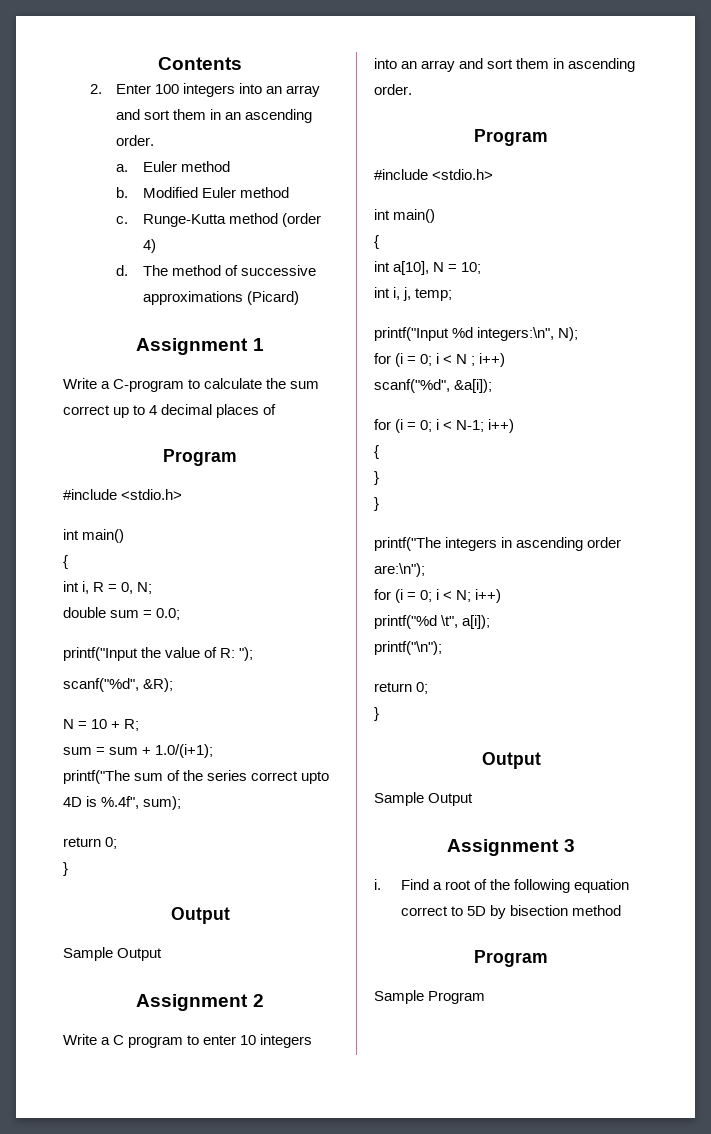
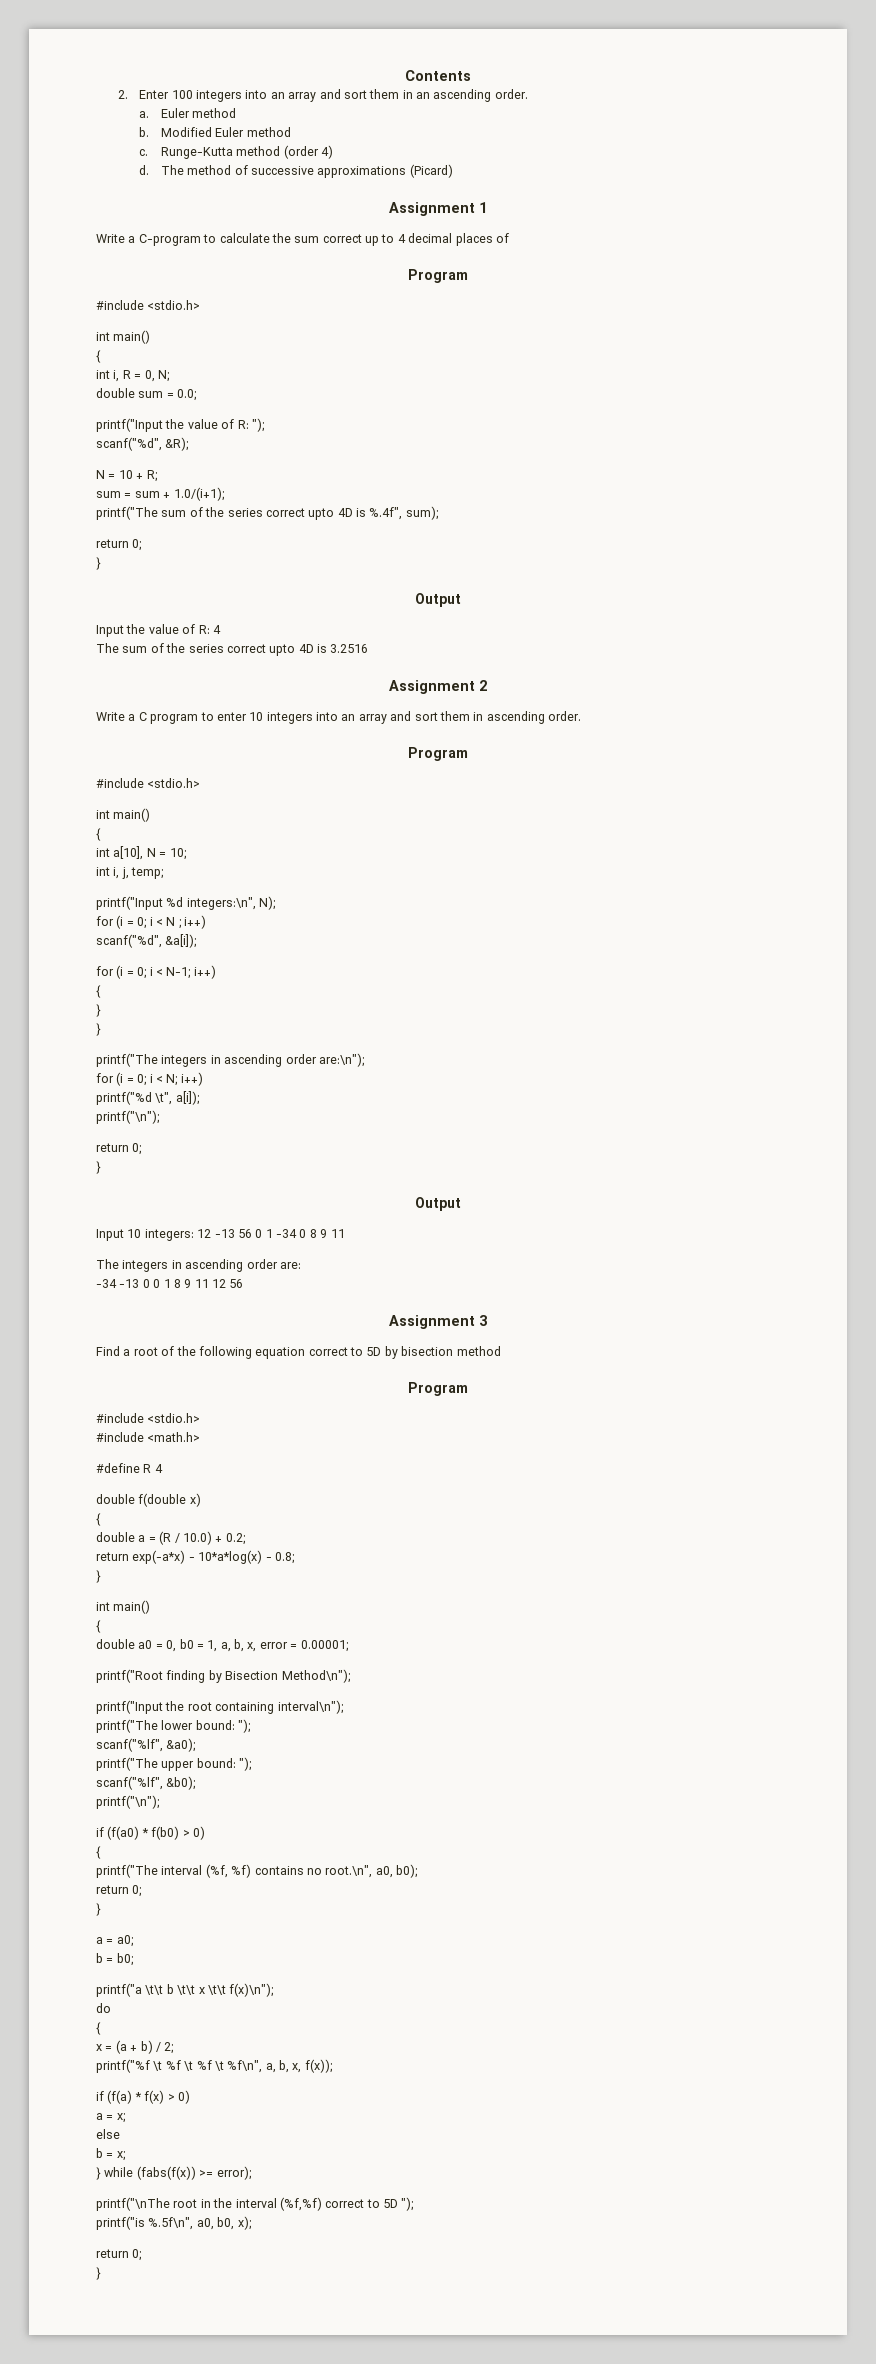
[63,947,163,961] Sample Output -> [96,624,221,637] [96,643,369,656] Input the value of R: 4 // The sum of the series correct upto 4D is 3.2516
[374,792,474,806] Sample Output -> [96,1229,345,1241] [96,1259,301,1272] [96,1279,244,1288] Input 10 integers: 12 -13 56 0 1 -34 0 8 9 11 // The integers in ascending order are: // -34 -13 0 0 1 8 9 11 12 56
[374,879,381,890] i. -> (487, 1320) none
[374,990,486,1004] Sample Program -> [96,1413,201,1423] [96,1432,201,1442] [96,1463,163,1473] [96,1493,201,1507] [96,1513,101,1526] [96,1531,245,1545] [96,1550,294,1564] [96,1570,101,1583] [96,1600,151,1614] [96,1620,101,1633] [96,1639,348,1652] [96,1669,350,1683] [96,1700,343,1714] [96,1719,251,1733] [96,1738,196,1752] [96,1757,252,1771] [96,1776,196,1790] [96,1795,159,1809] [96,1826,205,1840] [96,1846,101,1859] [96,1864,417,1878] [96,1885,142,1897] [96,1903,101,1916] [96,1935,133,1947] [96,1953,133,1966] [96,1983,274,1997] [96,2003,111,2013] [96,2022,101,2035] [96,2040,174,2054] [96,2059,332,2073] [96,2090,190,2104] [96,2113,125,2123] [96,2129,120,2139] [96,2148,125,2161] [96,2166,251,2180] [96,2197,414,2211] [96,2216,251,2230] [96,2249,142,2261] [96,2267,101,2280] #include <stdio.h> // #include <math.h> // #define R 4 // double f(double x) // { // double a = (R / 10.0) + 0.2; // return exp(-a*x) - 10*a*log(x) - 0.8; // } // int main() // { // double a0 = 0, b0 = 1, a, b, x, error = 0.00001; // printf("Root finding by Bisection Method\n"); // printf("Input the root containing interval\n"); // printf("The lower bound: "); // scanf("%lf", &a0); // printf("The upper bound: "); // scanf("%lf", &b0); // printf("\n"); // if (f(a0) * f(b0) > 0) // { // printf("The interval (%f, %f) contains no root.\n", a0, b0); // return 0; // } // a = a0; // b = b0; // printf("a \t\t b \t\t x \t\t f(x)\n"); // do // { // x = (a + b) / 2; // printf("%f \t %f \t %f \t %f\n", a, b, x, f(x)); // if (f(a) * f(x) > 0) // a = x; // else // b = x; // } while (fabs(f(x)) >= error); // printf("\nThe root in the interval (%f,%f) correct to 5D "); // printf("is %.5f\n", a0, b0, x); // return 0; // }

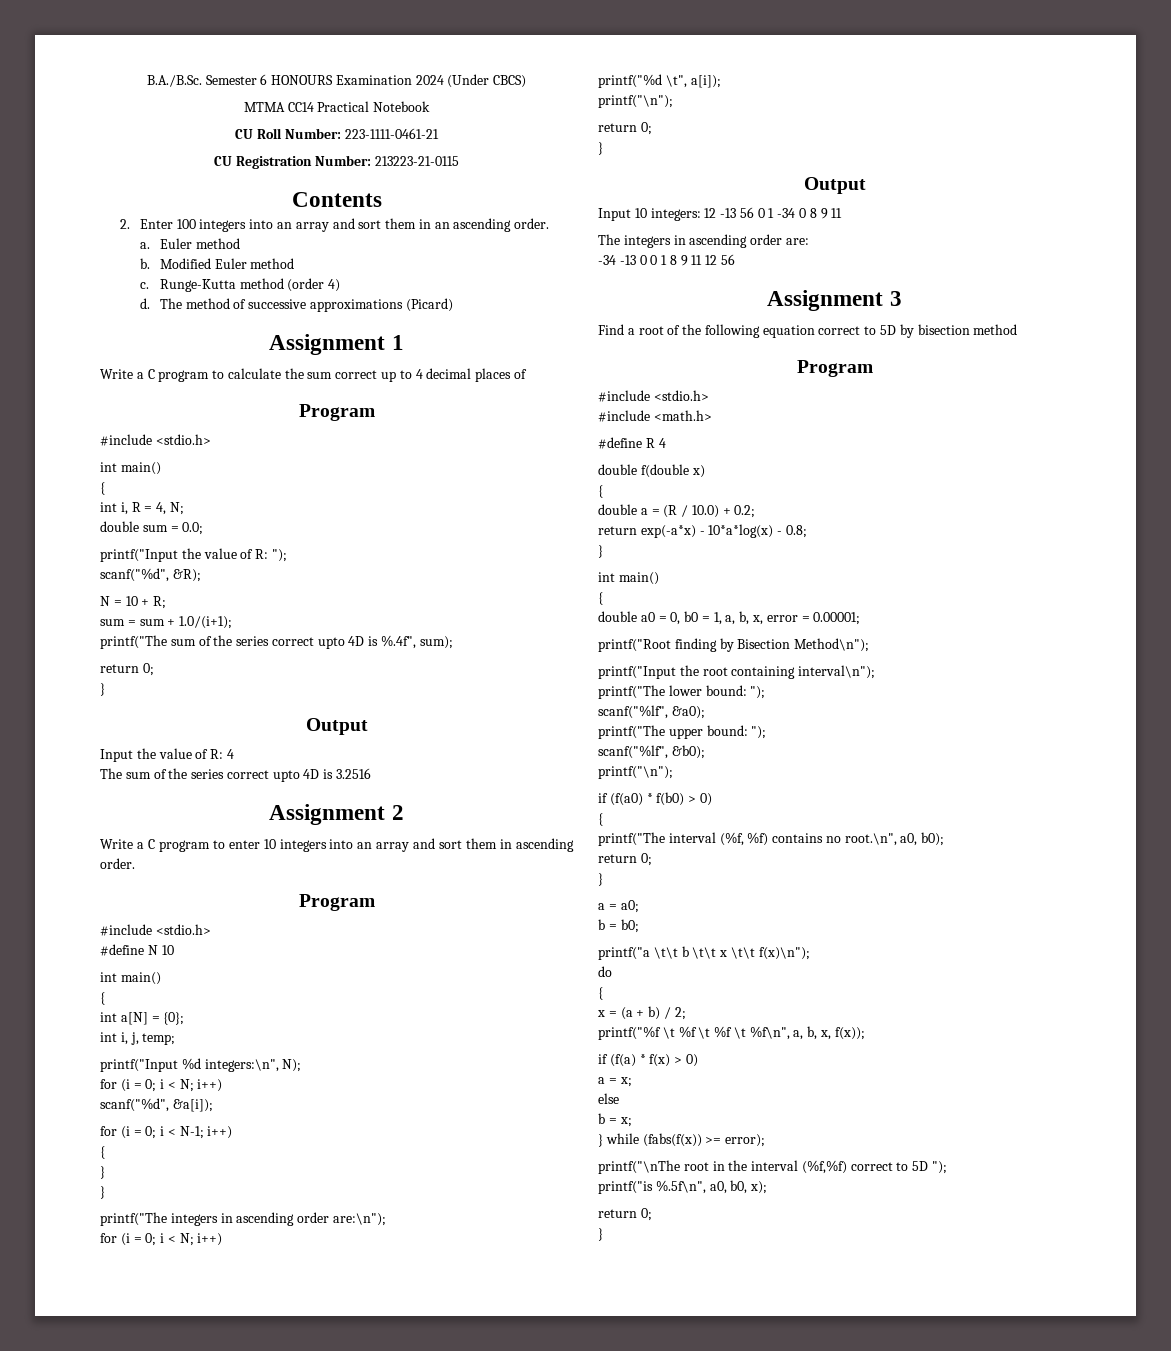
(405, 75) none -> [146,74,527,88] [243,101,431,112] [235,128,439,139] [214,155,459,169] B.A./B.Sc. Semester 6 HONOURS Examination 2024 (Under CBCS) // MTMA CC14 Practical Notebook // CU Roll Number: 223-1111-0461-21 // CU Registration Number: 213223-21-0115 //
[138,234,201,246] C-program -> [147,369,210,382] C program
[144,370,155,382] 0, -> [156,502,167,515] 4,
[96,808,151,822] [96,828,101,841] [96,846,186,860] // int main() // { // int a[10], N = 10; -> [100,944,174,956] [100,972,161,985] [100,992,105,1005] [100,1012,185,1025] // #define N 10 // int main() // { // int a[N] = {0};
[166,917,181,929] N ; -> [179,1079,194,1092] N;

